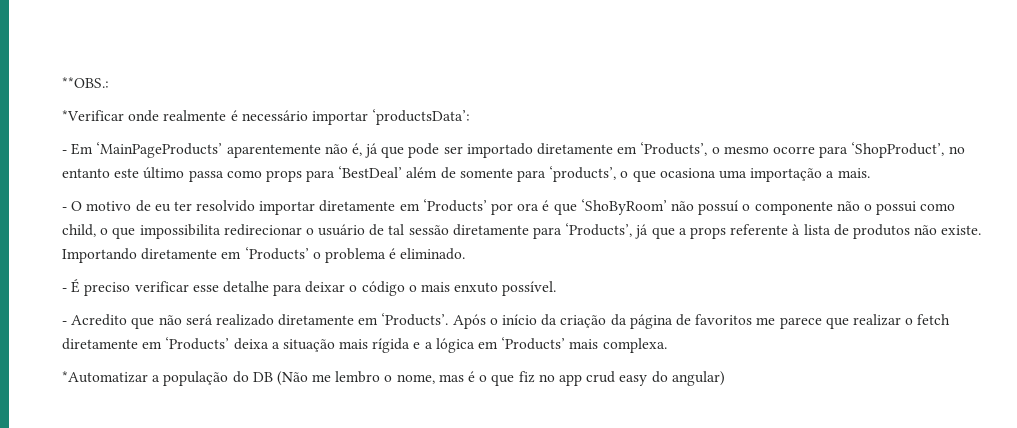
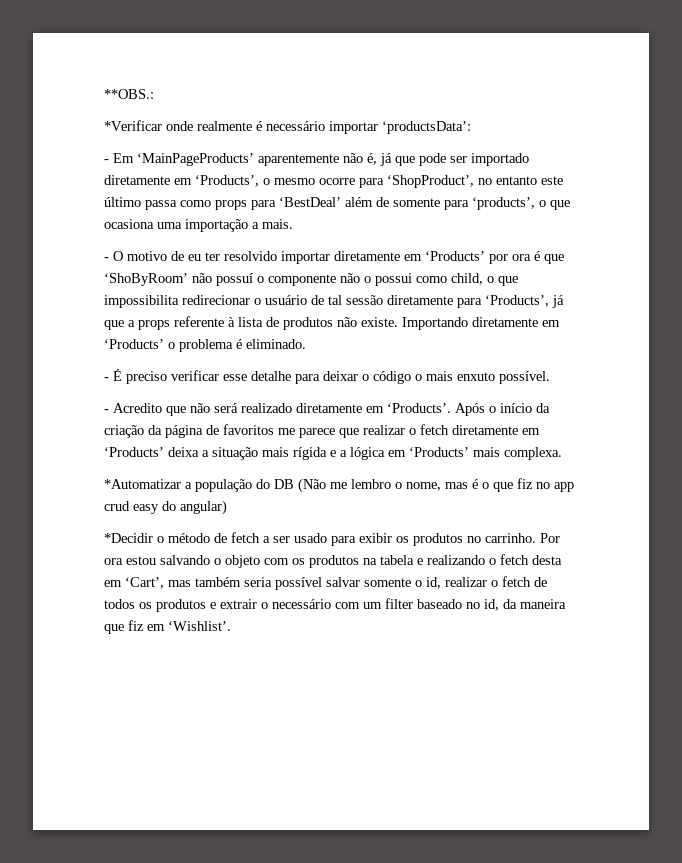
(725, 378) none -> [104,532,560,546] [104,554,562,568] [104,576,547,590] [104,598,566,612] [104,620,231,634] // *Decidir o método de fetch a ser usado para exibir os produtos no carrinho. Por ora estou salvando o objeto com os produtos na tabela e realizando o fetch desta em ‘Cart’, mas também seria possível salvar somente o id, realizar o fetch de todos os produtos e extrair o necessário com um filter baseado no id, da maneira que fiz em ‘Wishlist’.

